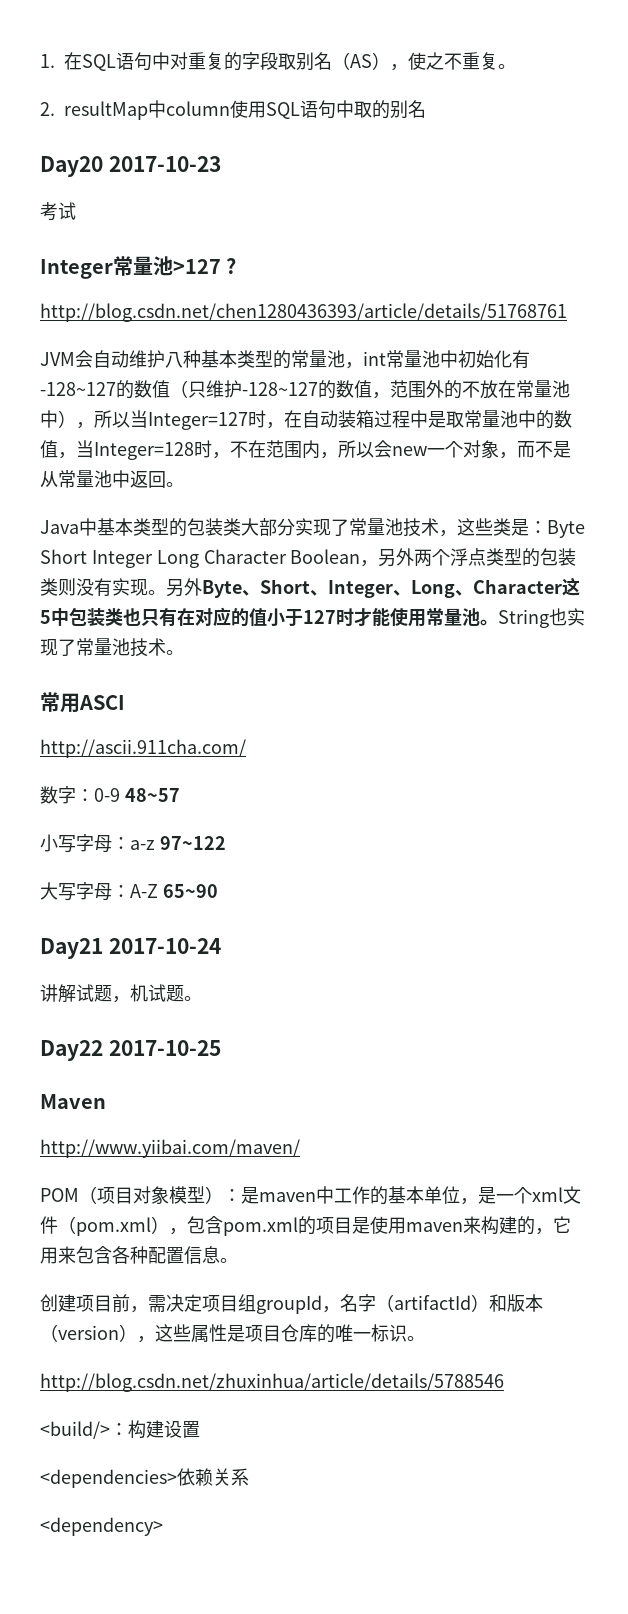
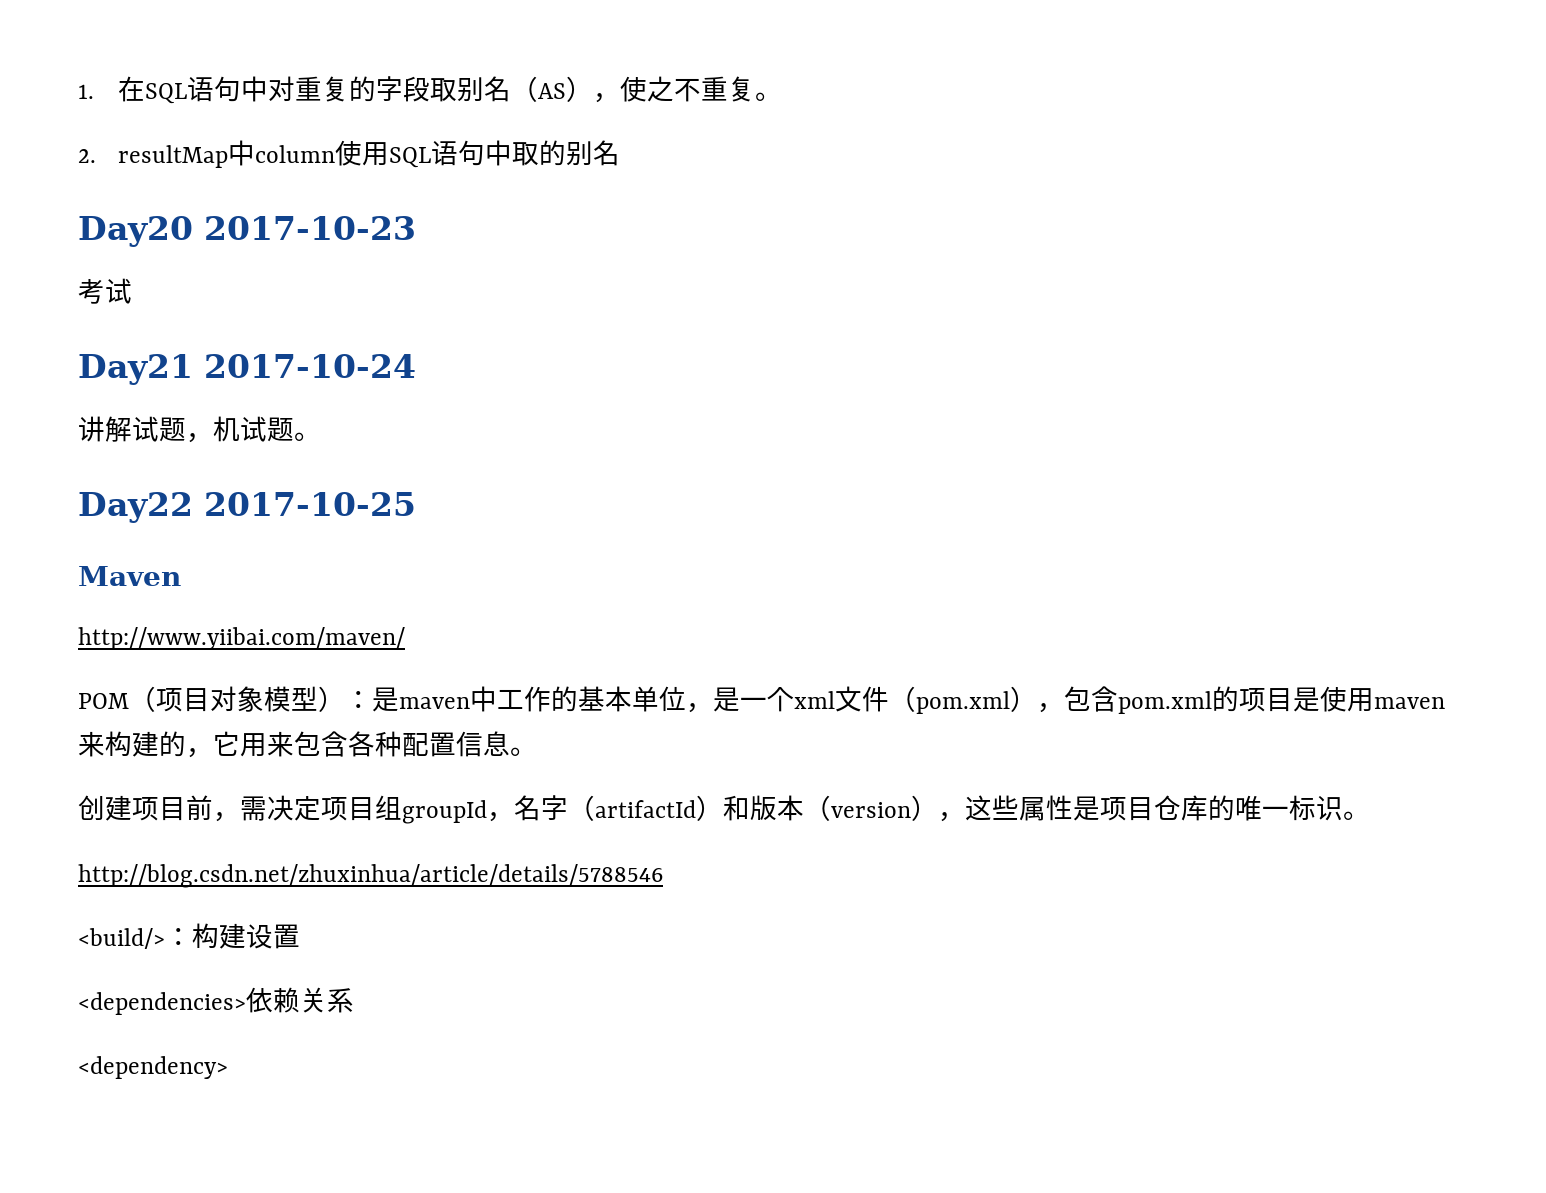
[40,256,237,279] [40,303,567,322] [40,350,530,369] [40,380,570,399] [40,410,572,430] [40,440,571,460] [40,470,184,488] [40,518,585,538] [40,548,577,568] [40,577,580,598] [40,607,585,628] [40,638,184,657] [40,692,125,713] [40,739,246,758] [40,786,180,804] [40,834,226,853] [40,882,218,901] // Integer常量池>127 ? // http://blog.csdn.net/chen1280436393/article/details/51768761 // JVM会自动维护八种基本类型的常量池，int常量池中初始化有-128~127的数值（只维护-128~127的数值，范围外的不放在常量池中），所以当Integer=127时，在自动装箱过程中是取常量池中的数值，当Integer=128时，不在范围内，所以会new一个对象，而不是从常量池中返回。 // Java中基本类型的包装类大部分实现了常量池技术，这些类是：Byte Short Integer Long Character Boolean，另外两个浮点类型的包装类则没有实现。另外Byte、Short、Integer、Long、Character这5中包装类也只有在对应的值小于127时才能使用常量池。String也实现了常量池技术。 // 常用ASCI // http://ascii.911cha.com/ // 数字：0-9 48~57 // 小写字母：a-z 97~122 // 大写字母：A-Z 65~90 -> (132, 291) none

